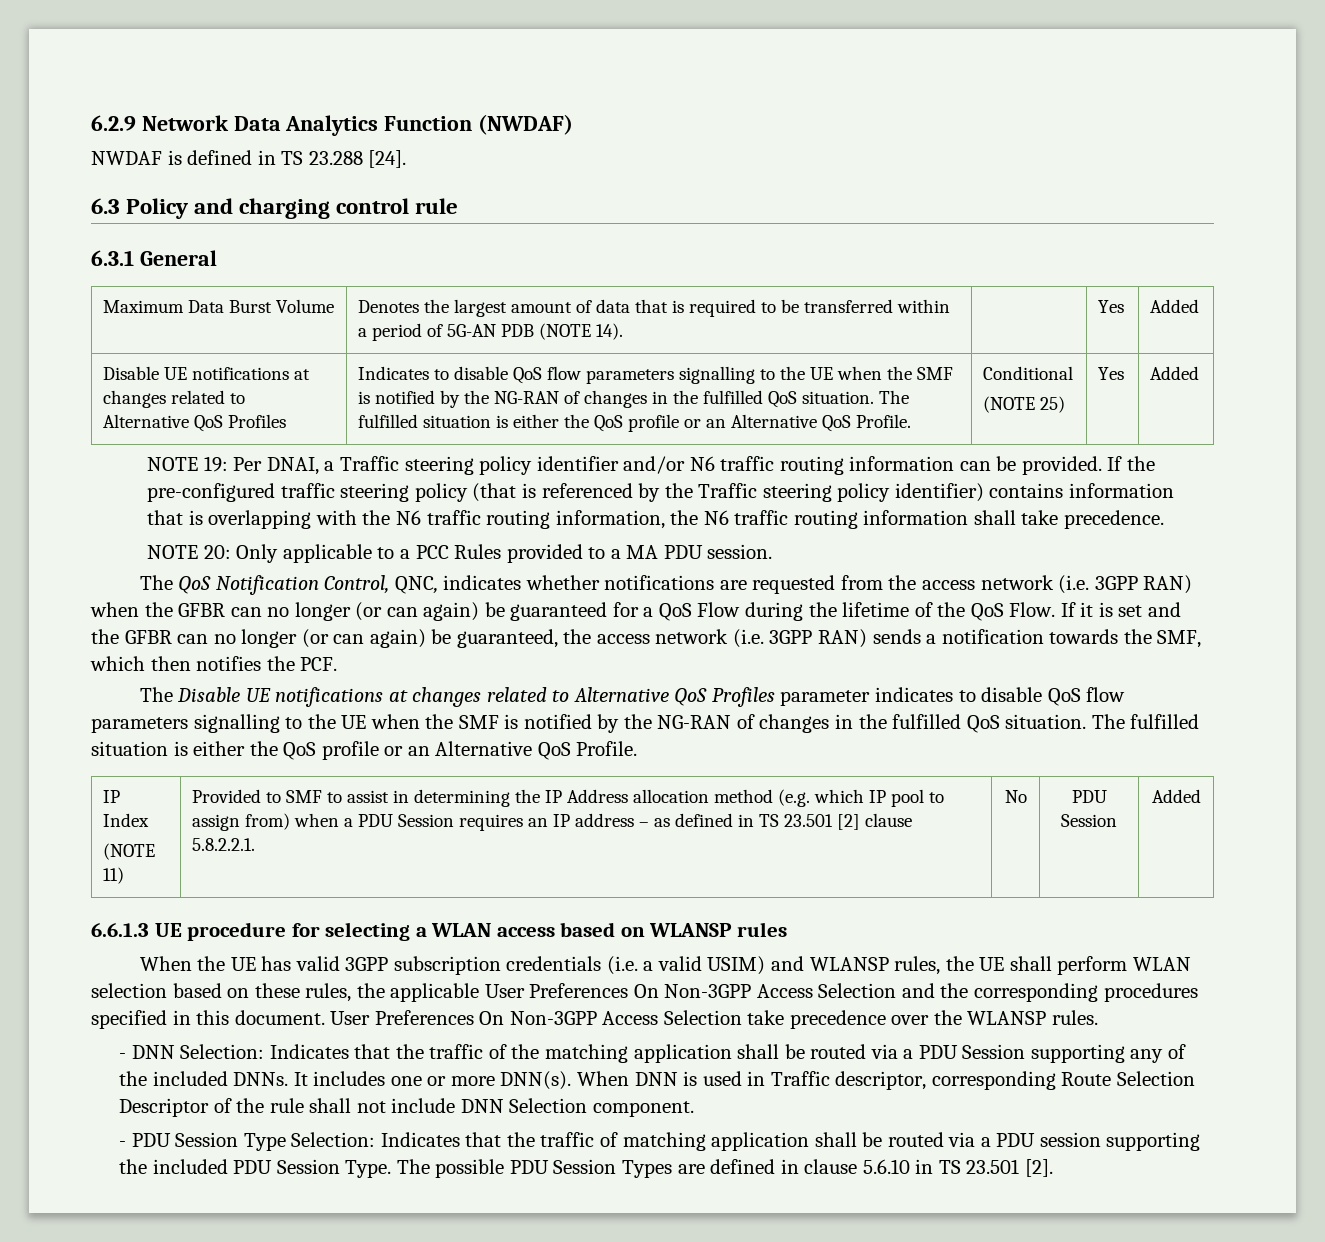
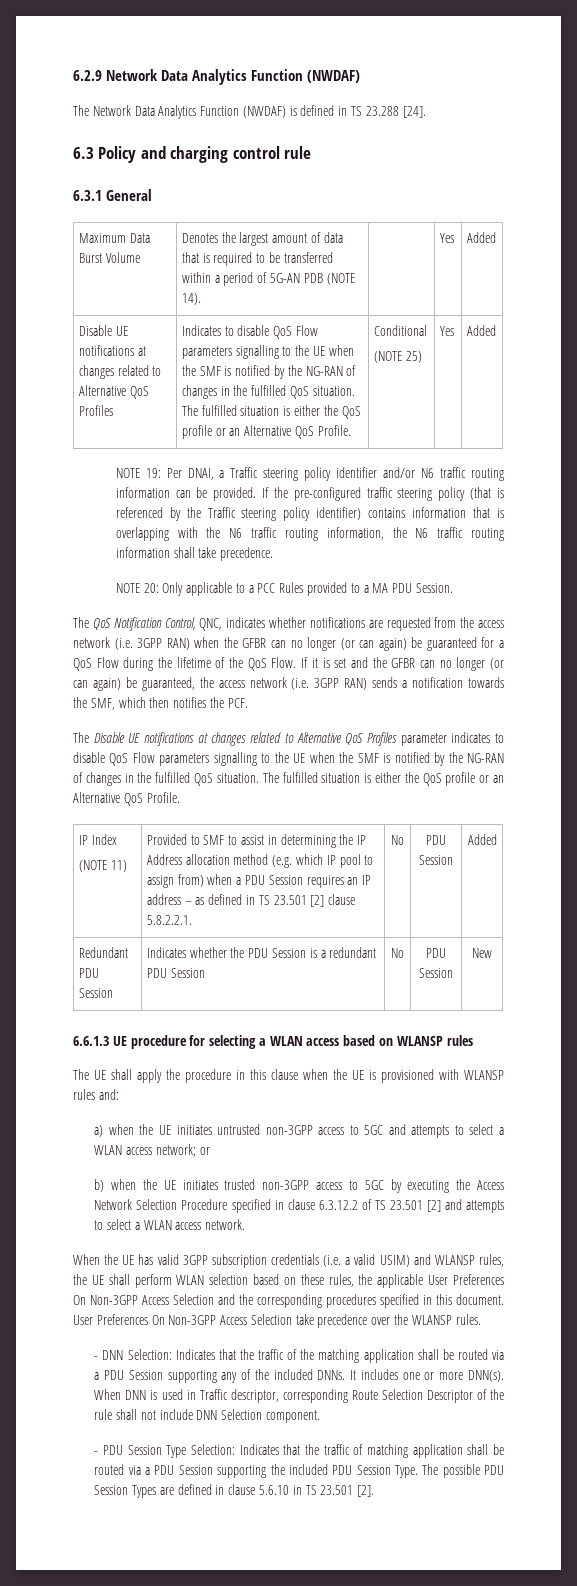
[91,151,162,165] NWDAF -> [73,105,286,119] The Network Data Analytics Function (NWDAF)
[547,366,582,380] flow -> [296,325,319,336] Flow
[707,544,773,559] session. -> [415,583,453,593] Session.
[1086,687,1126,702] flow -> [132,752,155,763] Flow
(1201, 796) none -> [78,947,128,958] [78,968,99,978] [78,988,113,998] [146,947,377,958] [146,968,205,978] [391,948,404,958] [426,948,446,958] [419,968,453,978] [472,948,492,958] // Redundant PDU Session | Indicates whether the PDU Session is a redundant PDU Session | No | PDU Session | New
(787, 929) none -> [73,1069,504,1083] [73,1089,119,1100] [94,1124,505,1138] [94,1144,210,1157] [94,1179,505,1193] [94,1199,504,1213] [94,1219,246,1230] // The UE shall apply the procedure in this clause when the UE is provisioned with WLANSP rules and: // a) when the UE initiates untrusted non-3GPP access to 5GC and attempts to select a WLAN access network; or // b) when the UE initiates trusted non-3GPP access to 5GC by executing the Access Network Selection Procedure specified in clause 6.3.12.2 of TS 23.501 [2] and attempts to select a WLAN access network.
[1039,1132,1101,1147] session -> [178,1465,213,1475] Session

